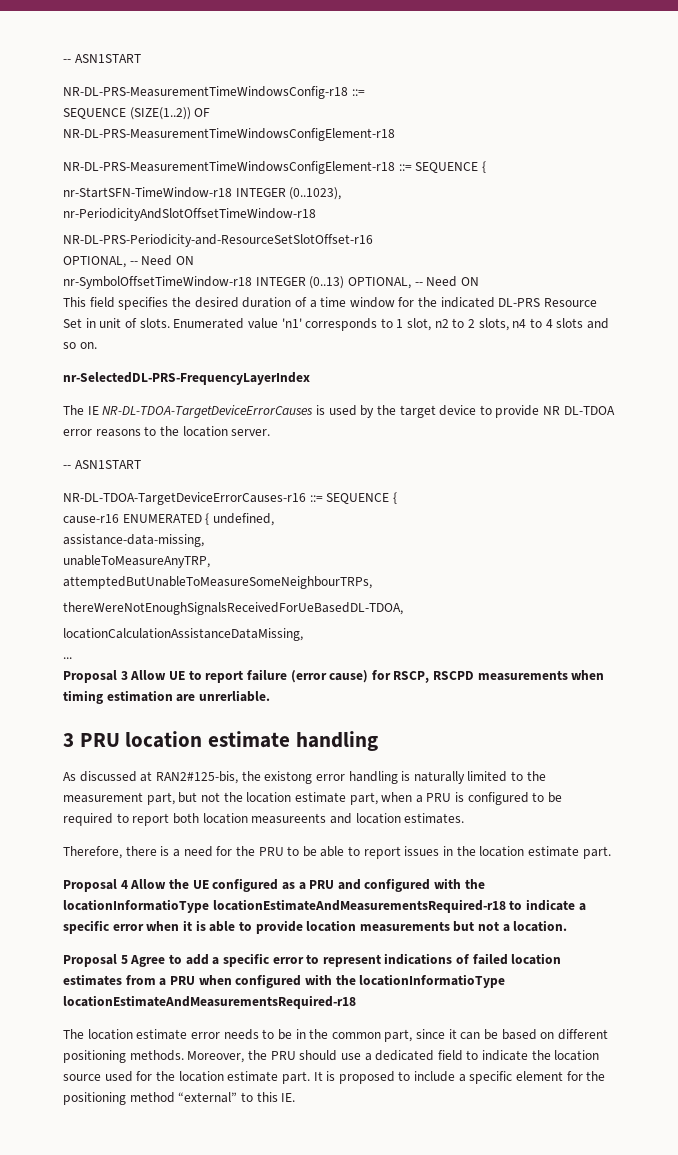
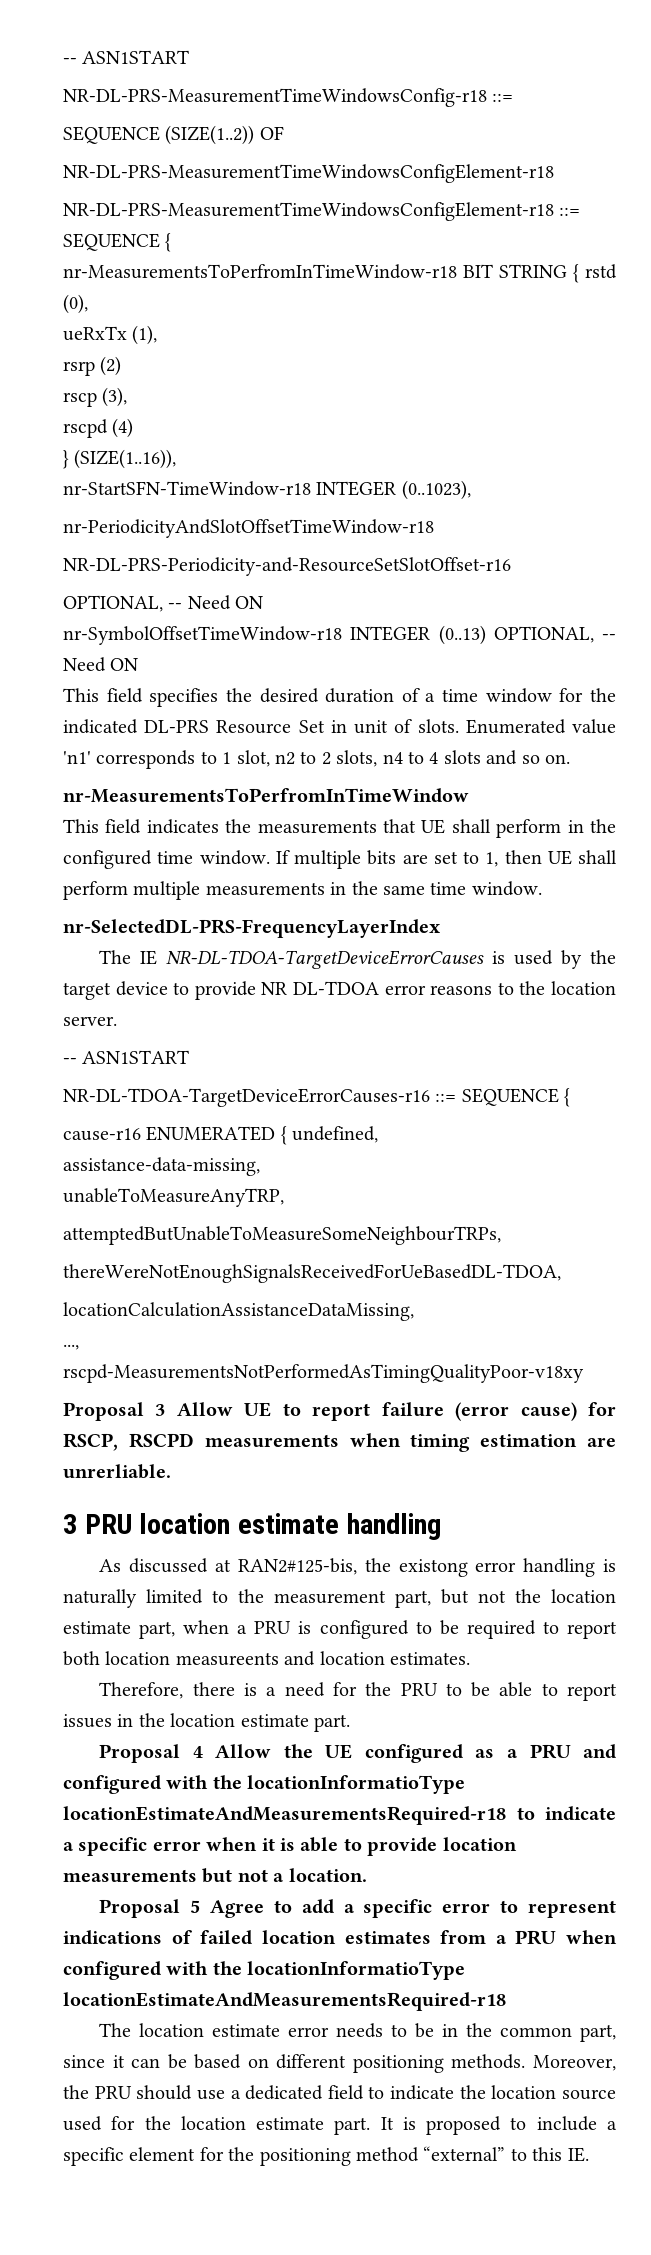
(486, 167) none -> [63,264,617,283] [63,294,88,314] [63,325,158,345] [63,356,122,376] [63,387,128,407] [63,418,134,438] [63,449,177,469] // nr-MeasurementsToPerfromInTimeWindow-r18 BIT STRING { rstd (0), // ueRxTx (1), // rsrp (2) // rscp (3), // rscpd (4) // } (SIZE(1..16)),
(97, 345) none -> [63,788,469,803] [63,819,616,838] [63,850,617,869] [63,881,542,900] // nr-MeasurementsToPerfromInTimeWindow // This field indicates the measurements that UE shall perform in the configured time window. If multiple bits are set to 1, then UE shall perform multiple measurements in the same time window.
[63,657,72,659] ... -> [63,1344,79,1350] [63,1364,584,1383] ..., // rscpd-MeasurementsNotPerformedAsTimingQualityPoor-v18xy

